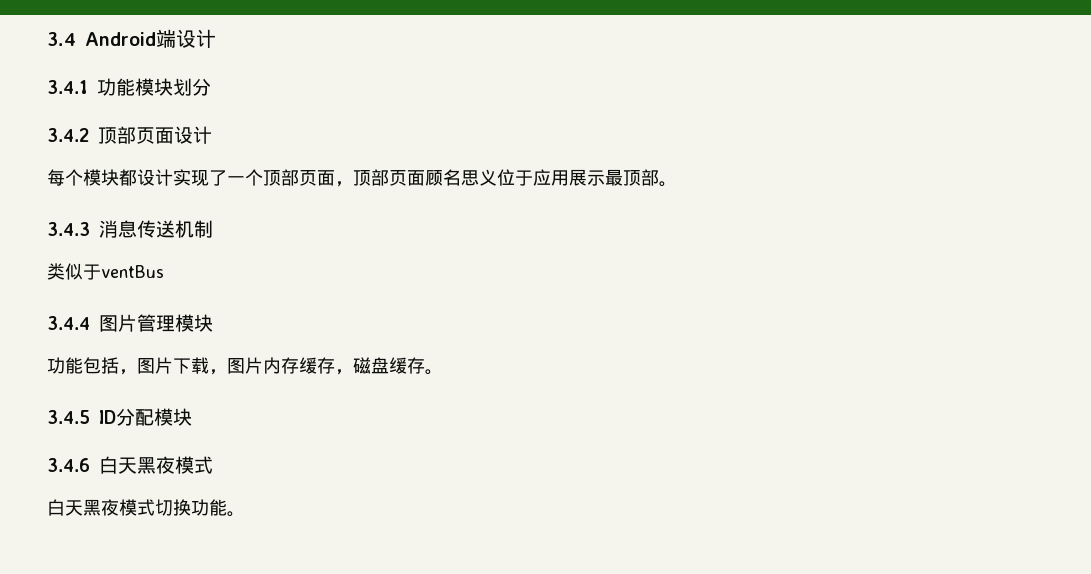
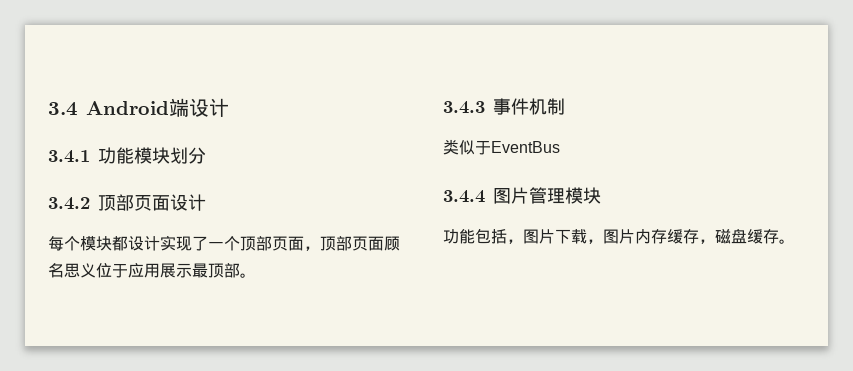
[99,220,175,238] 消息传送 -> [493,98,529,115] 事件
[101,265,164,278] ventBus -> [491,141,560,153] EventBus
[47,408,192,426] [47,456,213,474] [47,499,245,517] // 3.4.5 ID分配模块 // 3.4.6白天黑夜模式 // 白天黑夜模式切换功能。 -> (795, 241) none

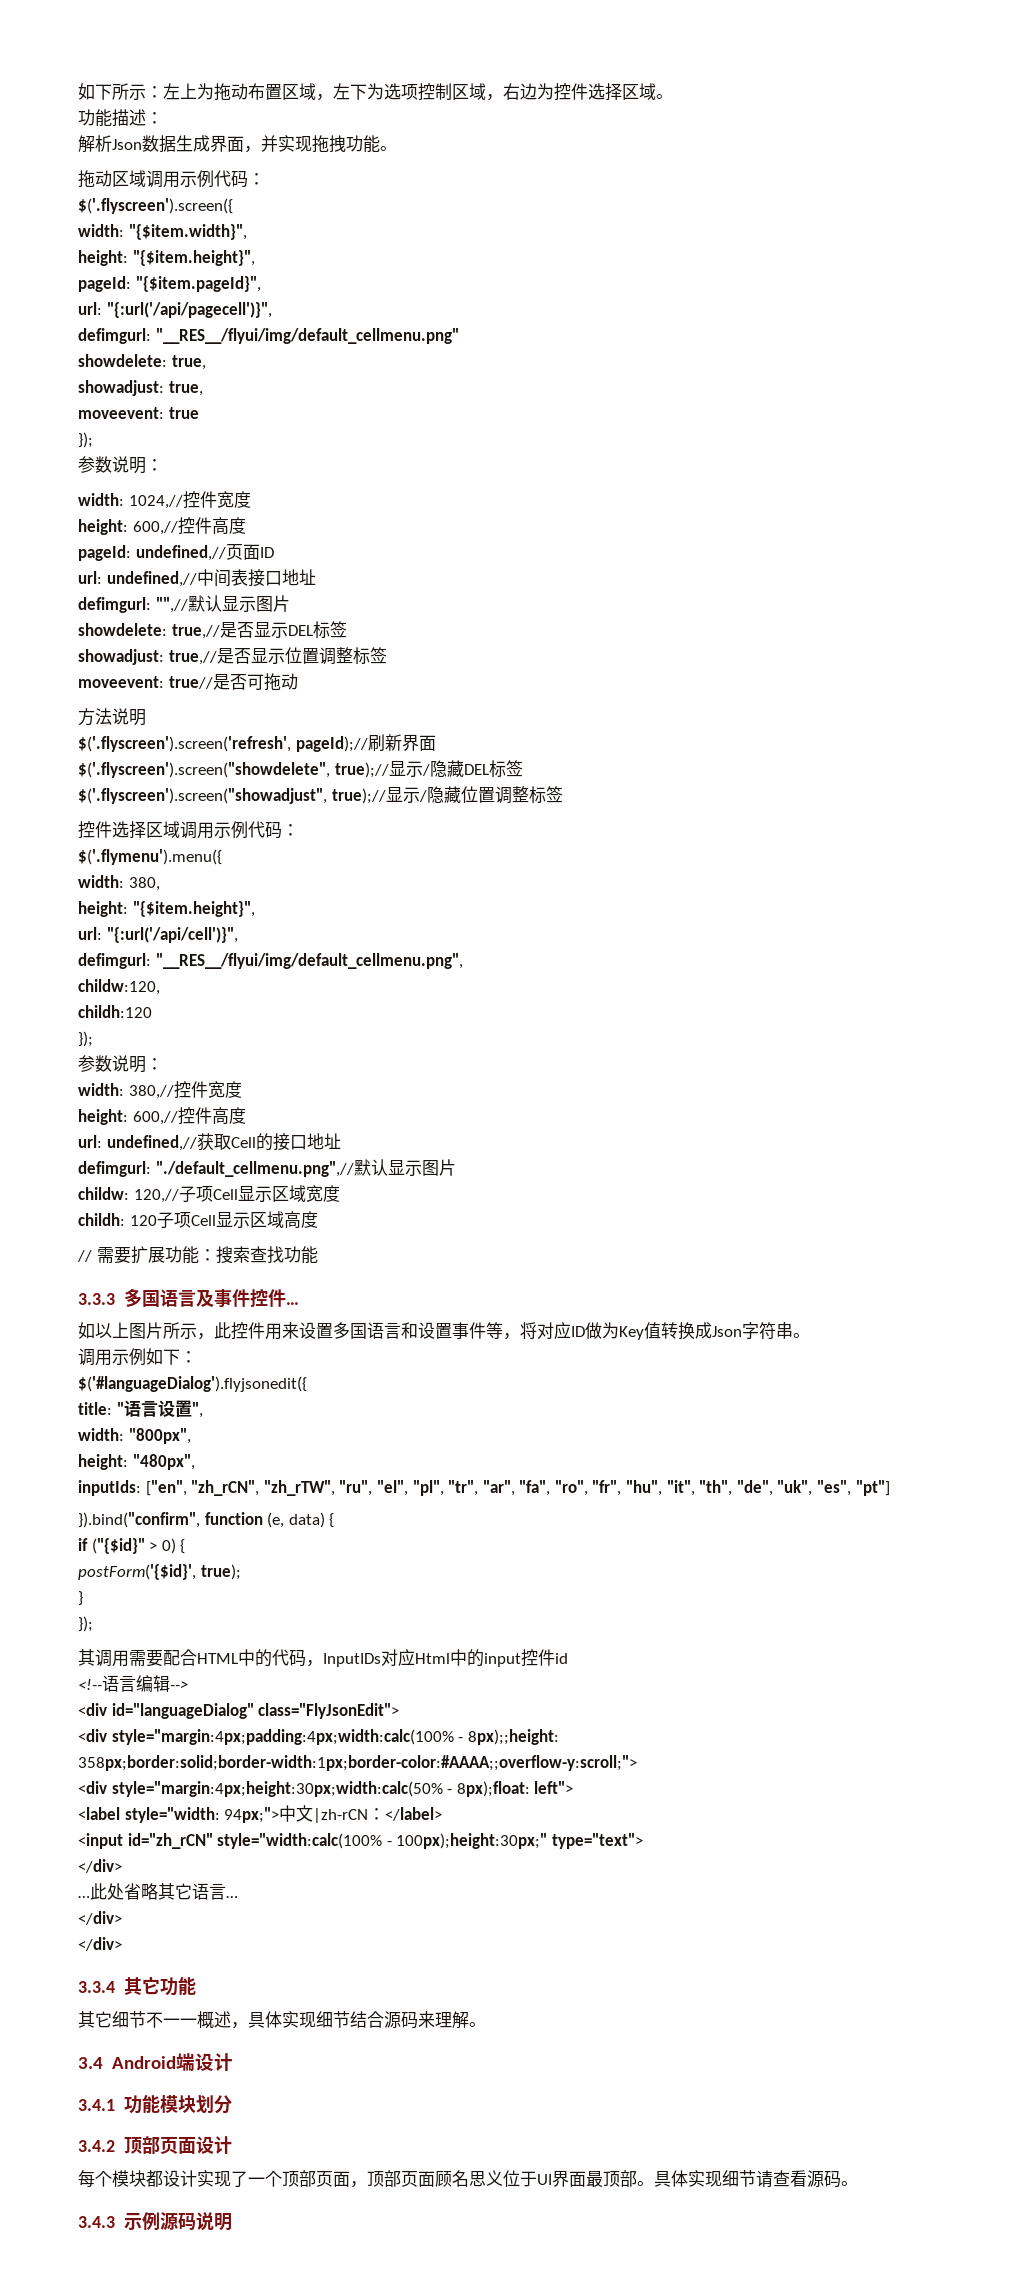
(48, 109) none -> [78,83,673,101] [78,109,163,127] [78,135,397,153] [78,170,265,188] [78,198,233,214] [78,224,247,240] [78,250,255,266] [78,276,261,292] [78,302,272,318] [78,328,459,344] [78,354,206,370] [78,380,203,396] [78,407,199,419] [78,432,93,448] [78,456,163,474] [78,491,251,509] [78,517,246,535] [78,544,274,561] [78,569,316,587] [78,595,290,613] [78,621,347,639] [78,647,387,665] [78,673,298,691] [78,708,146,726] [78,734,436,752] [78,760,523,778] [78,786,563,804] [78,821,299,839] [78,849,222,865] [78,875,160,891] [78,901,255,917] [78,927,238,943] [78,953,463,969] [78,979,160,995] [78,1005,152,1018] [78,1031,93,1047] [78,1055,163,1073] [78,1081,242,1099] [78,1107,246,1125] [78,1133,341,1151] [78,1159,456,1177] [78,1185,340,1203] [78,1211,318,1229] [77,1246,318,1264] [78,1288,299,1307] [78,1322,810,1340] [78,1348,197,1366] [78,1376,307,1392] [78,1400,203,1418] [78,1428,191,1444] [78,1454,195,1470] [78,1480,890,1496] [78,1512,335,1528] [78,1538,186,1554] [78,1564,241,1580] [78,1591,83,1606] [78,1616,93,1632] [78,1649,568,1667] [78,1675,188,1692] [78,1703,400,1719] [78,1729,559,1745] [78,1755,637,1771] [78,1781,574,1797] [78,1805,443,1823] [78,1833,643,1849] [78,1859,122,1873] [78,1883,238,1900] [78,1911,122,1925] [78,1937,122,1951] [78,1977,196,1996] [78,2011,486,2029] 如下所示：左上为拖动布置区域，左下为选项控制区域，右边为控件选择区域。 // 功能描述： // 解析Json数据生成界面，并实现拖拽功能。 // 拖动区域调用示例代码： // $('.flyscreen').screen({ // width: "{$item.width}", // height: "{$item.height}", // pageId: "{$item.pageId}", // url: "{:url('/api/pagecell')}", // defimgurl: "__RES__/flyui/img/default_cellmenu.png" // showdelete: true, // showadjust: true, // moveevent: true // }); // 参数说明： // width: 1024,//控件宽度 // height: 600,//控件高度 // pageId: undefined,//页面ID // url: undefined,//中间表接口地址 // defimgurl: "",//默认显示图片 // showdelete: true,//是否显示DEL标签 // showadjust: true,//是否显示位置调整标签 // moveevent: true//是否可拖动 // 方法说明 // $('.flyscreen').screen('refresh', pageId);//刷新界面 // $('.flyscreen').screen("showdelete", true);//显示/隐藏DEL标签 // $('.flyscreen').screen("showadjust", true);//显示/隐藏位置调整标签 // 控件选择区域调用示例代码： // $('.flymenu').menu({ // width: 380, // height: "{$item.height}", // url: "{:url('/api/cell')}", // defimgurl: "__RES__/flyui/img/default_cellmenu.png", // childw:120, // childh:120 // }); // 参数说明： // width: 380,//控件宽度 // height: 600,//控件高度 // url: undefined,//获取Cell的接口地址 // defimgurl: "./default_cellmenu.png",//默认显示图片 // childw: 120,//子项Cell显示区域宽度 // childh: 120子项Cell显示区域高度 // // 需要扩展功能：搜索查找功能 // 3.3.3多国语言及事件控件… // 如以上图片所示，此控件用来设置多国语言和设置事件等，将对应ID做为Key值转换成Json字符串。 // 调用示例如下： // $('#languageDialog').flyjsonedit({ // title: "语言设置", // width: "800px", // height: "480px", // inputIds: ["en", "zh_rCN", "zh_rTW", "ru", "el", "pl", "tr", "ar", "fa", "ro", "fr", "hu", "it", "th", "de", "uk", "es", "pt"] // }).bind("confirm", function (e, data) { // if ("{$id}" > 0) { // postForm('{$id}', true); // } // }); // 其调用需要配合HTML中的代码，InputIDs对应Html中的input控件id // <!--语言编辑--> // <div id="languageDialog" class="FlyJsonEdit"> // <div style="margin:4px;padding:4px;width:calc(100% - 8px);;height: 358px;border:solid;border-width:1px;border-color:#AAAA;;overflow-y:scroll;"> // <div style="margin:4px;height:30px;width:calc(50% - 8px);float: left"> // <label style="width: 94px;">中文|zh-rCN：</label> // <input id="zh_rCN" style="width:calc(100% - 100px);height:30px;" type="text"> // </div> // …此处省略其它语言… // </div> // </div> // 3.3.4其它功能 // 其它细节不一一概述，具体实现细节结合源码来理解。 //
[128,263,192,278] 应用展示 -> [537,2170,586,2187] UI界面
[443,98,565,115] [443,139,560,155] [443,187,601,204] [443,228,795,244] // 3.4.3事件机制 // 类似于EventBus // 3.4.4图片管理模块 // 功能包括，图片下载，图片内存缓存，磁盘缓存。 -> [654,2170,858,2188] [78,2212,232,2231] 具体实现细节请查看源码。 // 3.4.3示例源码说明

